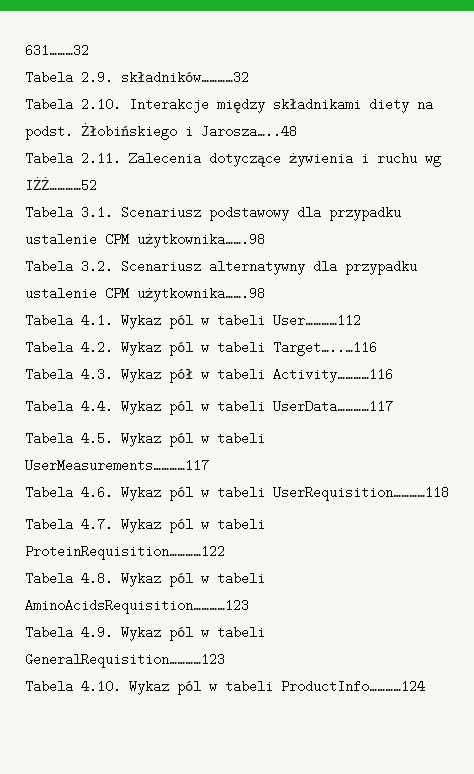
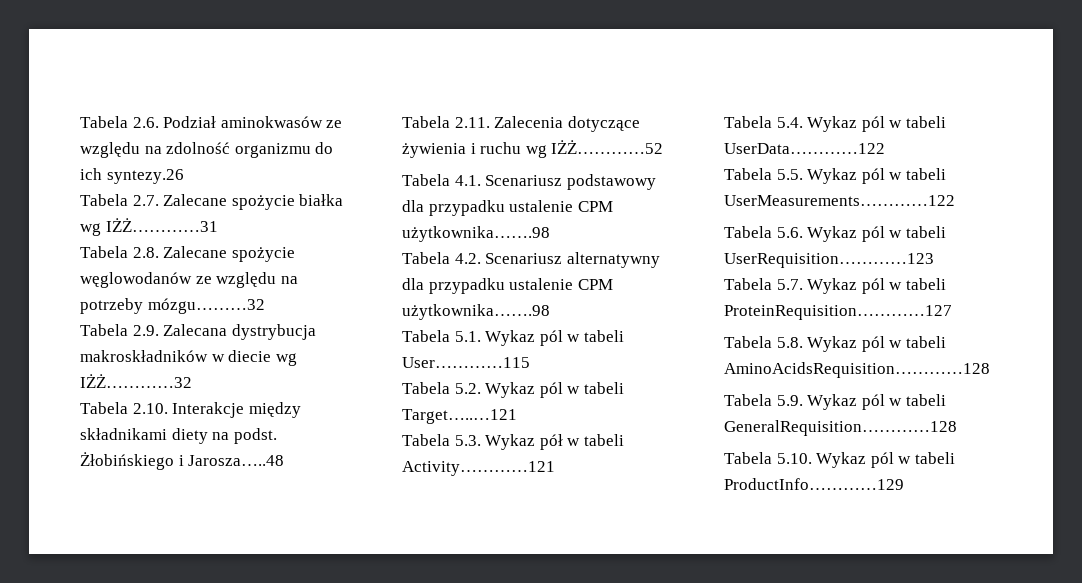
[25,44,89,57] [25,71,249,84] 631………32 // Tabela 2.9. składników…………32 -> [80,116,343,128] [80,142,334,158] [80,168,184,184] [80,194,344,210] [80,218,218,236] [80,246,295,262] [80,272,298,288] [80,298,265,314] [80,324,316,340] [80,350,297,366] [80,374,192,388] Tabela 2.6. Podział aminokwasów ze względu na zdolność organizmu do ich syntezy.26 // Tabela 2.7. Zalecane spożycie białka wg IŻŻ…………31 // Tabela 2.8. Zalecane spożycie węglowodanów ze względu na potrzeby mózgu………32 // Tabela 2.9. Zalecana dystrybucja makroskładników w diecie wg IŻŻ…………32
[81,206,113,219] 3.1. -> [454,175,481,186] 4.1.
[81,260,113,273] 3.2. -> [454,253,481,264] 4.2.
[81,314,361,329] [25,341,377,356] [25,368,113,381] 4.1. Wykaz pól w tabeli User…………112 // Tabela 4.2. Wykaz pól w tabeli Target…..…116 // Tabela 4.3. -> [454,330,624,346] [402,357,530,368] [402,382,624,398] [402,409,517,424] [402,434,481,446] 5.1. Wykaz pól w tabeli User…………115 // Tabela 5.2. Wykaz pól w tabeli Target…..…121 // Tabela 5.3.
[273,368,393,383] [25,400,393,415] [25,432,265,447] [25,459,209,472] [25,486,449,501] [25,518,265,533] [25,545,225,560] [25,572,265,587] [25,599,249,614] [25,626,265,641] [25,653,225,668] [25,680,425,695] Activity…………116 // Tabela 4.4. Wykaz pól w tabeli UserData…………117 // Tabela 4.5. Wykaz pól w tabeli UserMeasurements…………117 // Tabela 4.6. Wykaz pól w tabeli UserRequisition…………118 // Tabela 4.7. Wykaz pól w tabeli ProteinRequisition…………122 // Tabela 4.8. Wykaz pól w tabeli AminoAcidsRequisition…………123 // Tabela 4.9. Wykaz pól w tabeli GeneralRequisition…………123 // Tabela 4.10. Wykaz pól w tabeli ProductInfo…………124 -> [402,461,555,476] [724,116,946,132] [724,143,885,154] [724,168,946,184] [724,195,955,206] [724,226,946,242] [724,253,934,268] [724,278,946,294] [724,305,952,320] [724,336,946,352] [724,362,990,378] [724,394,946,410] [724,420,957,436] [724,452,955,468] [724,478,904,490] Activity…………121 // Tabela 5.4. Wykaz pól w tabeli UserData…………122 // Tabela 5.5. Wykaz pól w tabeli UserMeasurements…………122 // Tabela 5.6. Wykaz pól w tabeli UserRequisition…………123 // Tabela 5.7. Wykaz pól w tabeli ProteinRequisition…………127 // Tabela 5.8. Wykaz pól w tabeli AminoAcidsRequisition…………128 // Tabela 5.9. Wykaz pól w tabeli GeneralRequisition…………128 // Tabela 5.10. Wykaz pól w tabeli ProductInfo…………129

